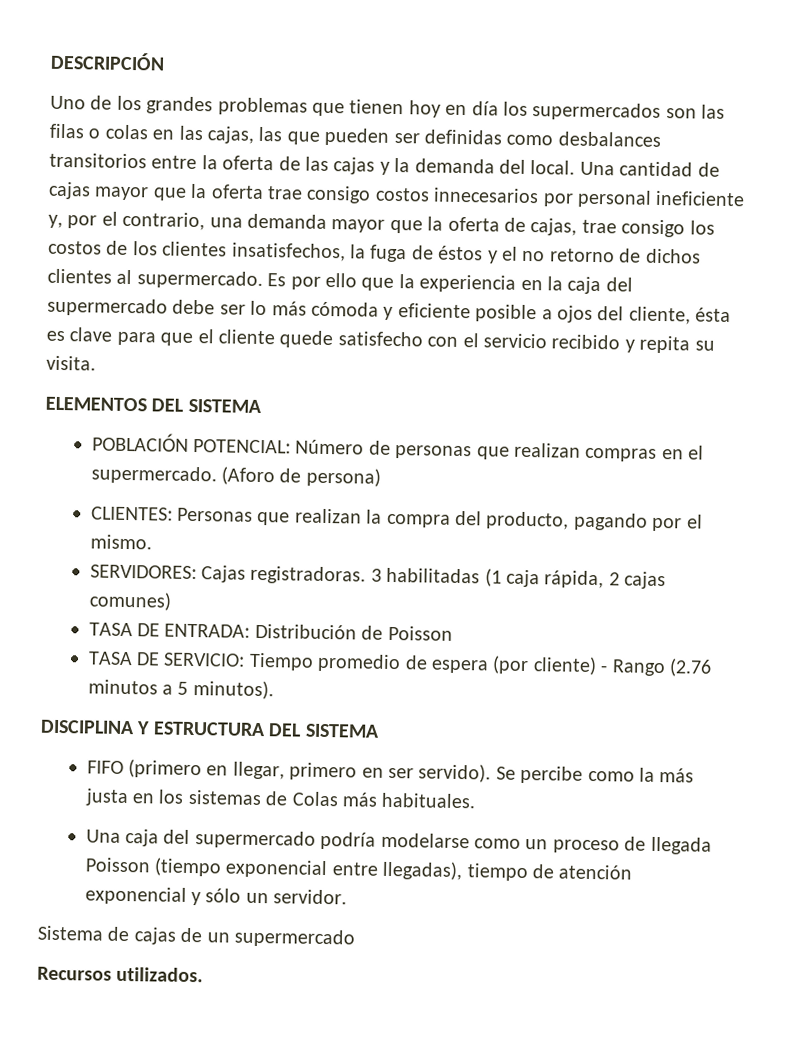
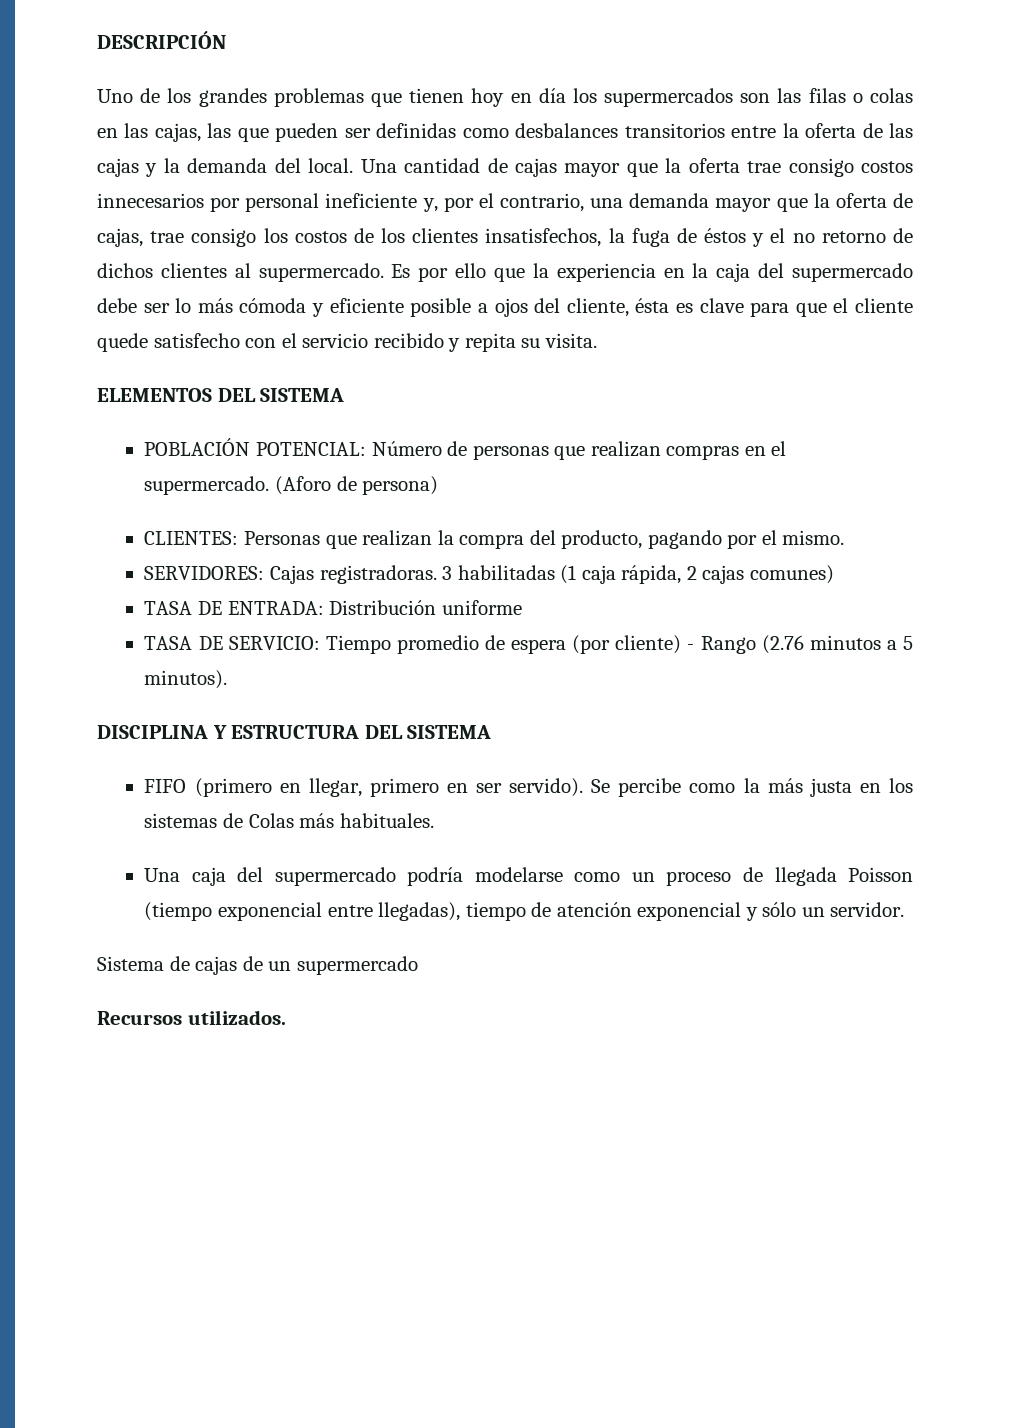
[361,625,453,641] de Poisson -> [441,600,522,615] uniforme

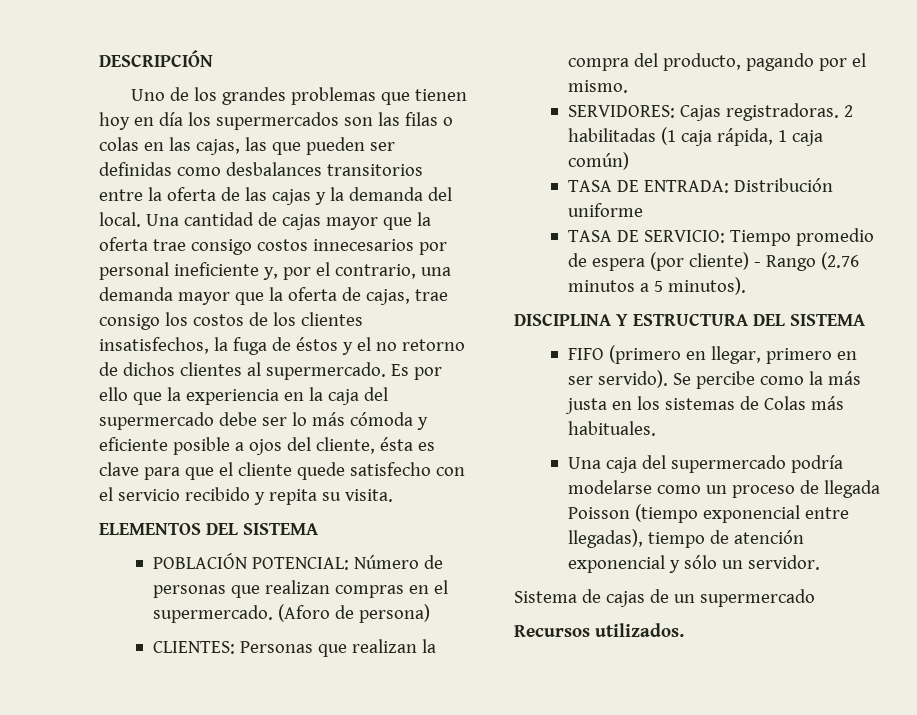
[442,566,453,580] 3 -> [843,105,853,117] 2
[686,565,834,584] 2 cajas comunes) -> [777,130,823,146] [567,152,629,170] 1 caja común)

